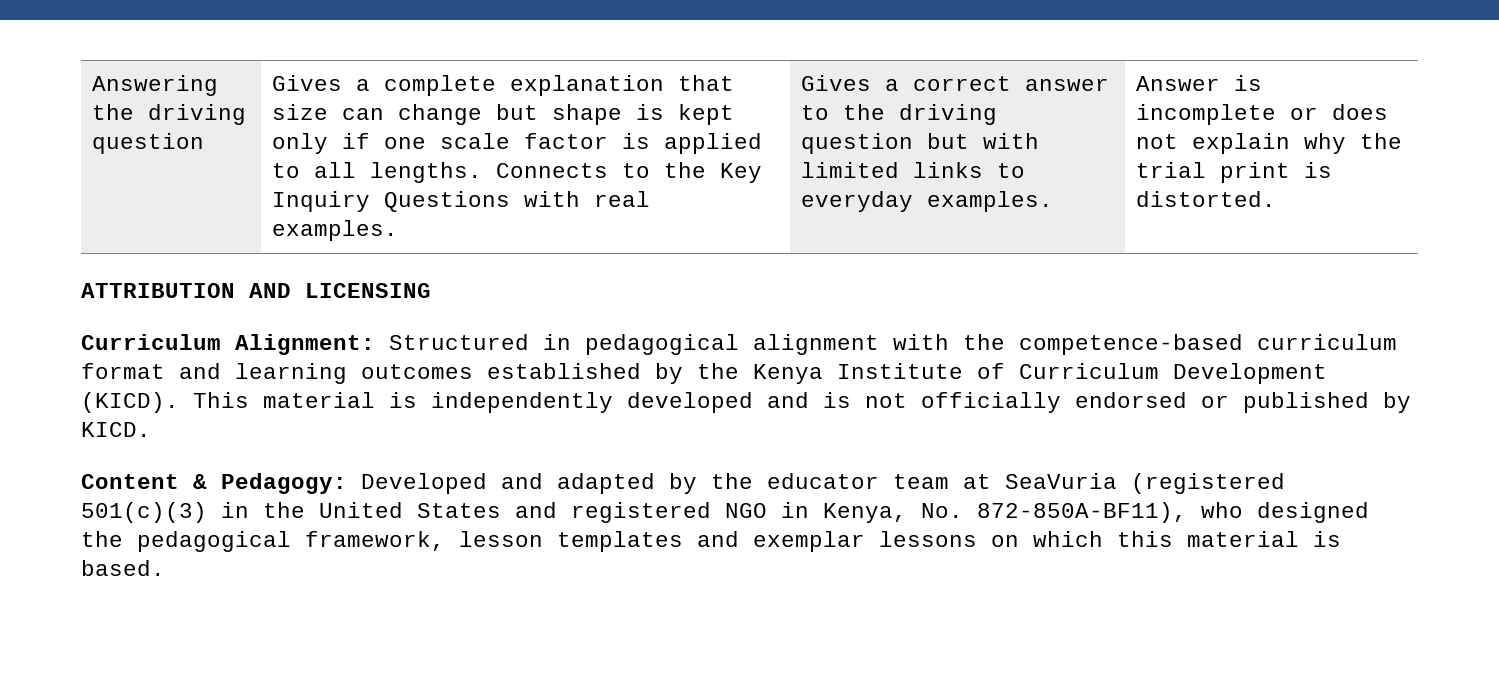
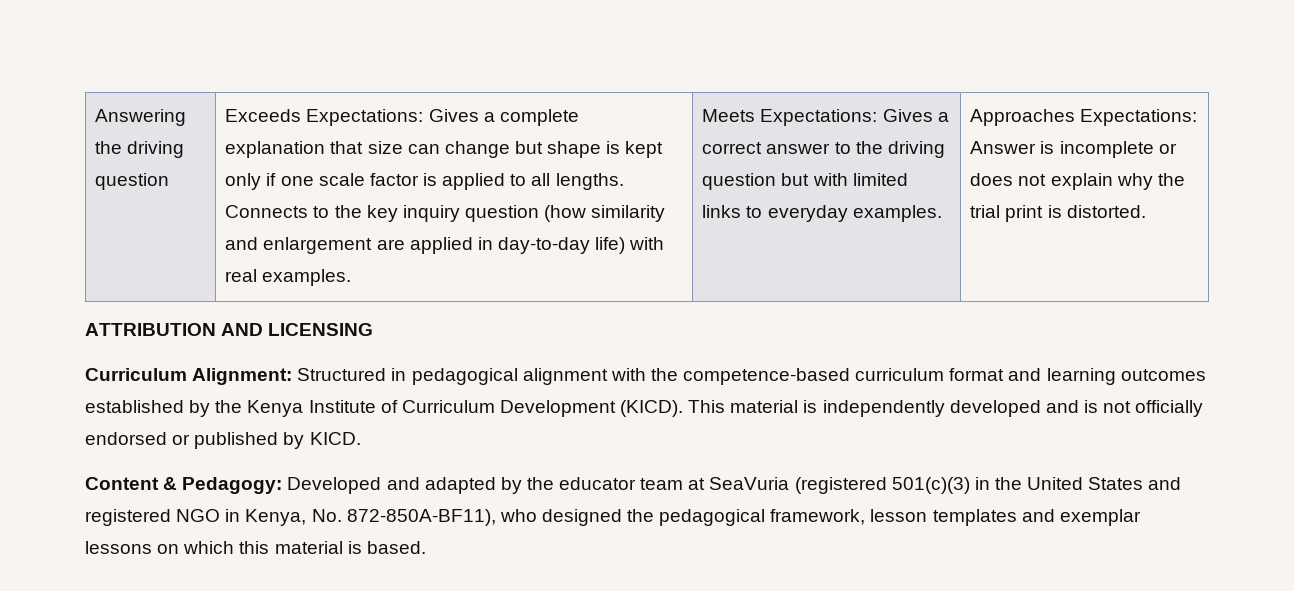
(204, 143) none -> [225,109,424,126] Exceeds Expectations:
[719,163,762,183] [271,191,510,212] Key Inquiry Questions -> [366,205,666,222] [225,237,626,254] key inquiry question (how similarity and enlargement are applied in day-to-day life)
(398, 230) none -> [702,109,878,126] Meets Expectations:
(1053, 201) none -> [970,109,1198,126] Approaches Expectations:

